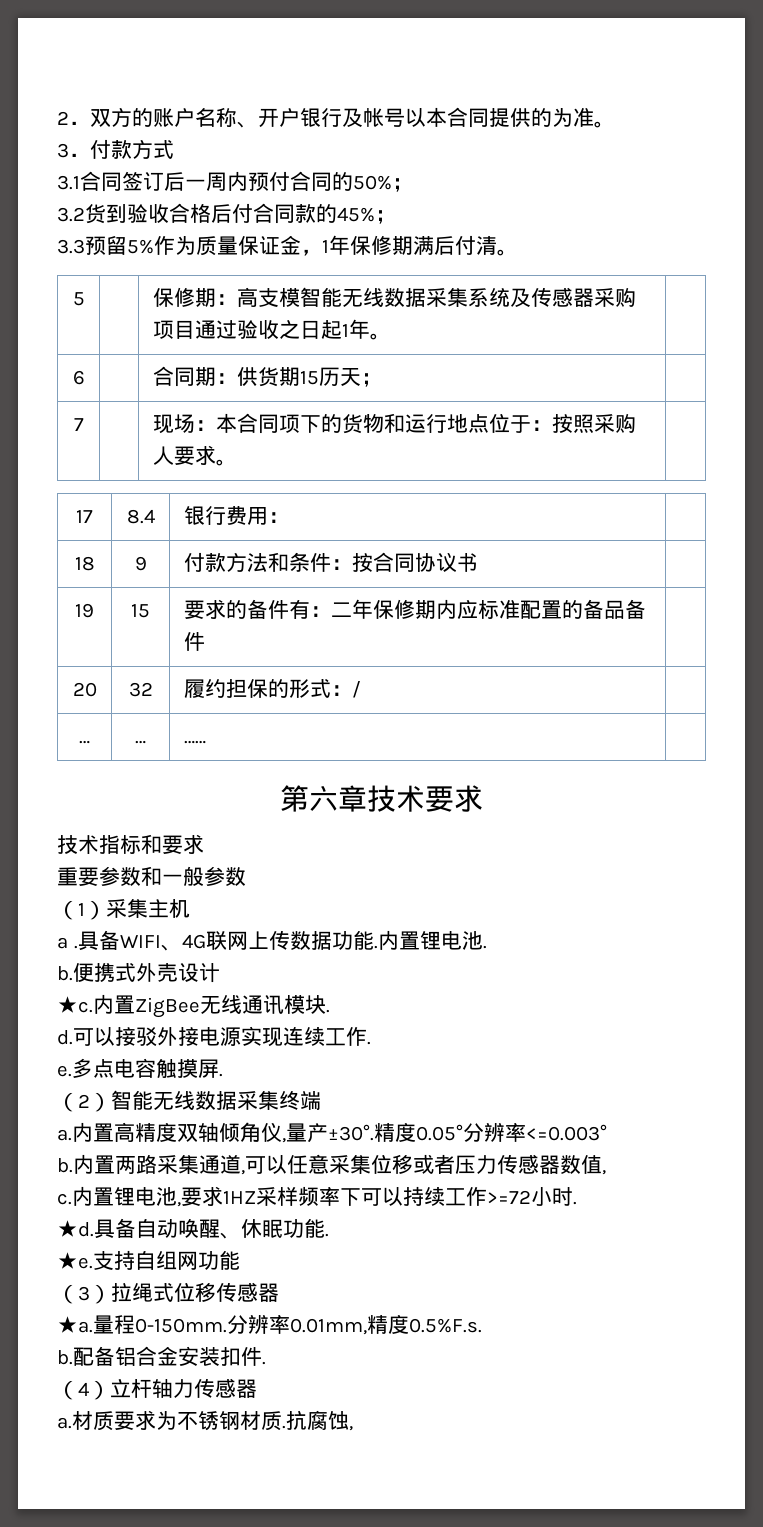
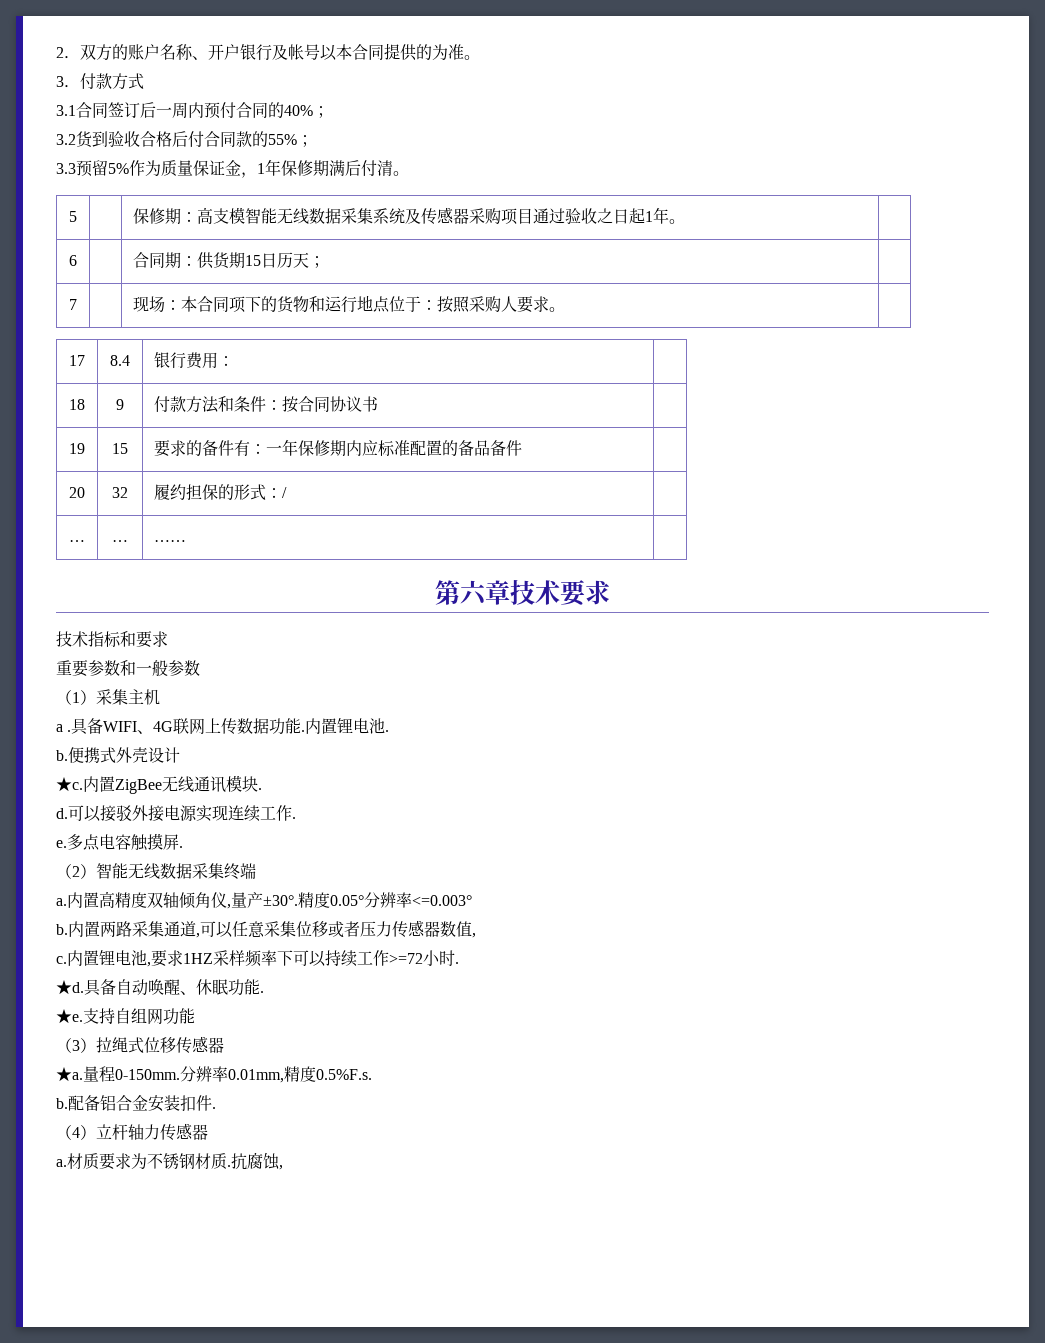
[353,175,392,190] 50% -> [284,105,313,116] 40%
[337,207,375,222] 45% -> [268,134,297,145] 55%
(319, 378) none -> [261,253,278,268] 日
[330,602,352,617] 二 -> [266,445,283,454] 一

